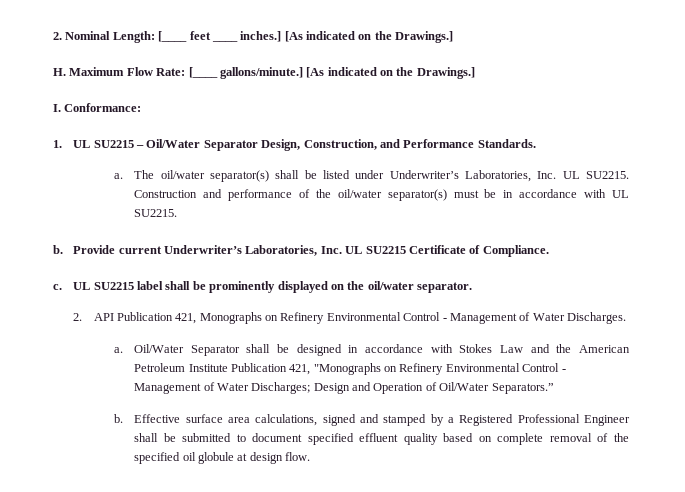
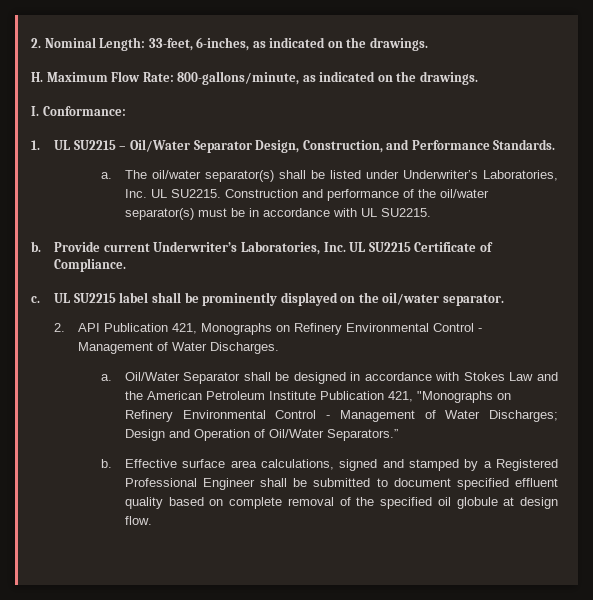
[158,31,211,42] [211,31,454,43] [____ feet ____ inches.] [As indicated on the Drawings.] -> [148,37,428,51] 33-feet, 6-inches, as indicated on the drawings.
[188,67,475,79] [____ gallons/minute.] [As indicated on the Drawings.] -> [177,71,478,85] 800-gallons/minute, as indicated on the drawings.

